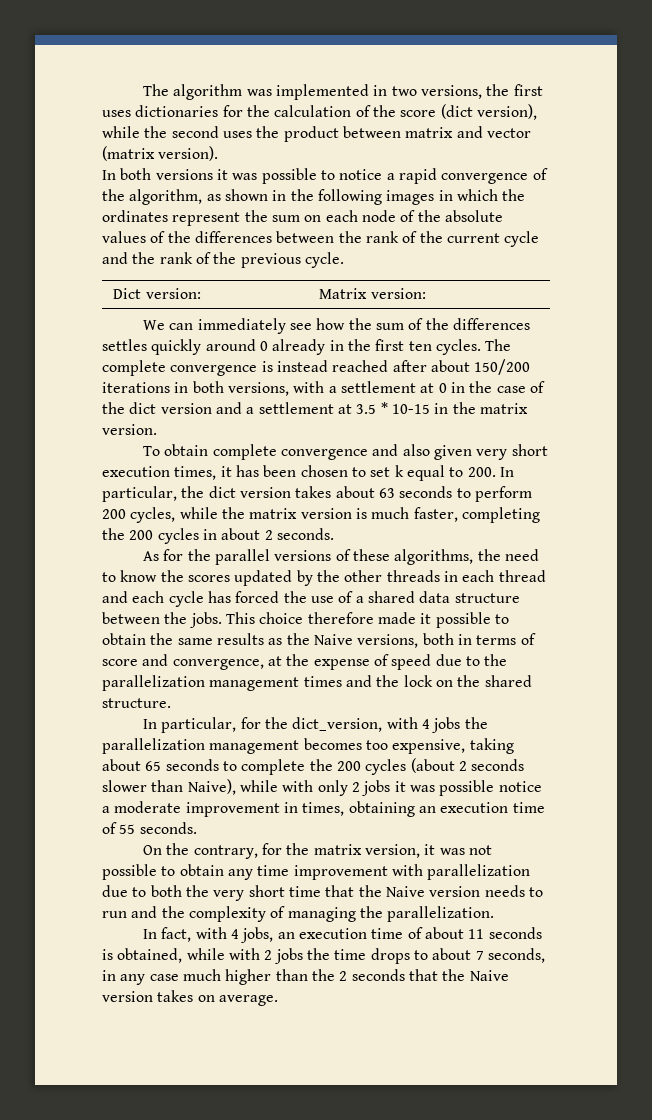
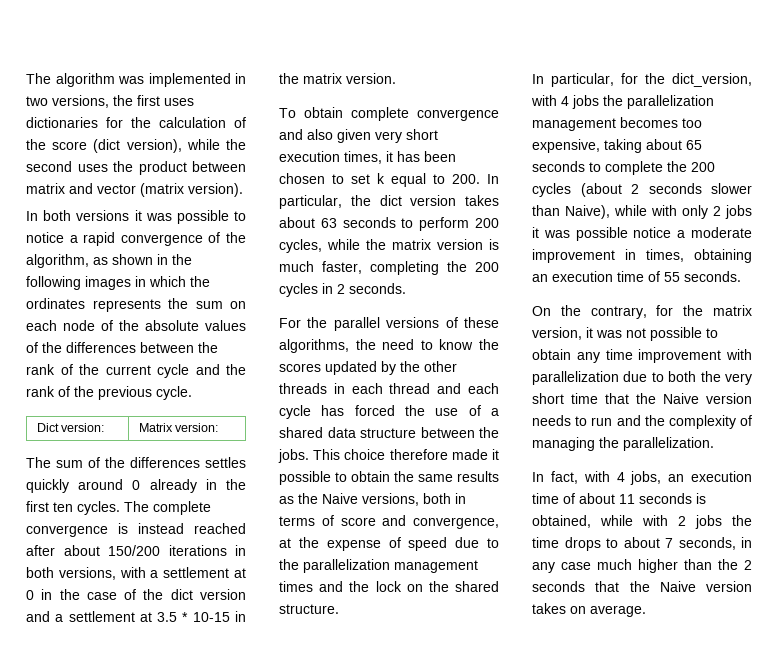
[172,212,241,226] represent -> [92,299,161,312] represents
[143,318,372,334] We can immediately see how the -> [26,457,51,468] The
[221,528,261,540] about -> (333, 288) none
[143,549,184,561] As for -> [279,318,301,328] For

